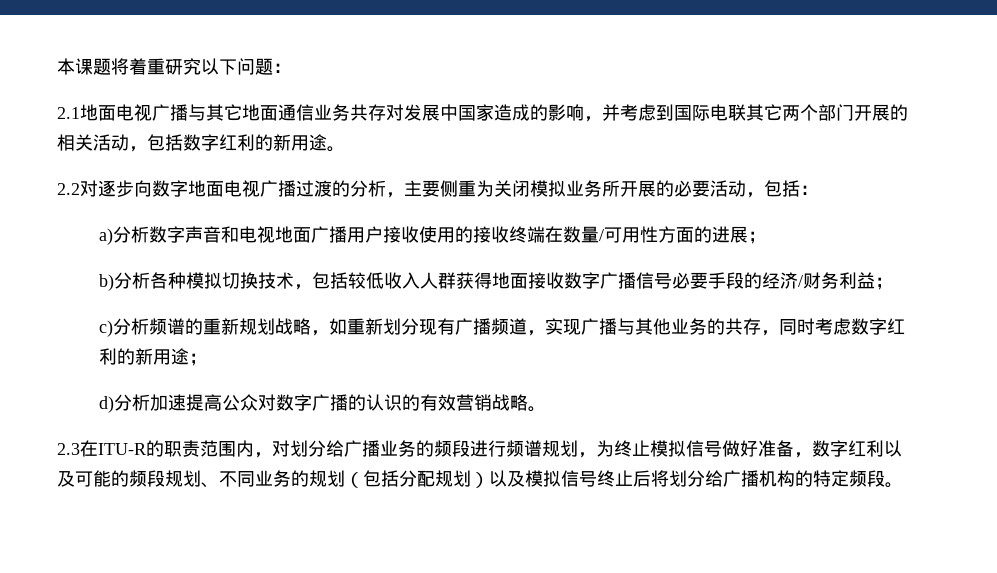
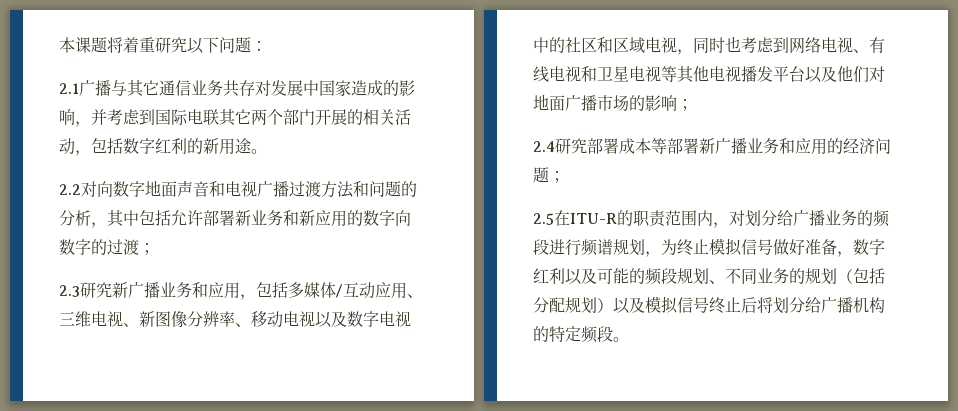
[80,104,152,121] 地面电视 -> (79, 88) none
[242,104,278,121] 地面 -> (159, 87) none
[98,180,134,197] 逐步 -> (97, 189) none
(224, 189) none -> [177,180,225,197] 声音和
[332,180,818,198] [99,226,767,245] [99,272,894,291] [99,318,906,337] [99,348,208,366] [99,394,547,413] [57,443,80,455] 的分析，主要侧重为关闭模拟业务所开展的必要活动，包括： // a)分析数字声音和电视地面广播用户接收使用的接收终端在数量/可用性方面的进展； // b)分析各种模拟切换技术，包括较低收入人群获得地面接收数字广播信号必要手段的经济/财务利益； // c)分析频谱的重新规划战略，如重新划分现有广播频道，实现广播与其他业务的共存，同时考虑数字红利的新用途； // d)分析加速提高公众对数字广播的认识的有效营销战略。 // 2.3 -> [321,181,417,198] [59,210,411,228] [59,239,155,255] [59,282,423,300] [59,311,411,328] [533,36,885,55] [533,66,885,83] [533,94,693,111] [533,138,891,155] [533,167,565,183] [533,213,554,225] 方法和问题的分析，其中包括允许部署新业务和新应用的数字向数字的过渡； // 2.3研究新广播业务和应用，包括多媒体/互动应用、三维电视、新图像分辨率、移动电视以及数字电视中的社区和区域电视，同时也考虑到网络电视、有线电视和卫星电视等其他电视播发平台以及他们对地面广播市场的影响； // 2.4研究部署成本等部署新广播业务和应用的经济问题； // 2.5

